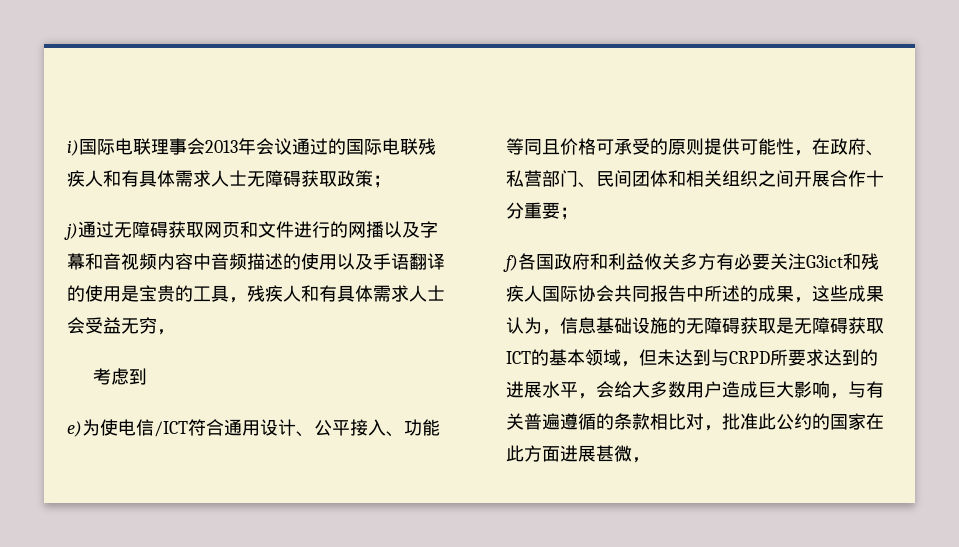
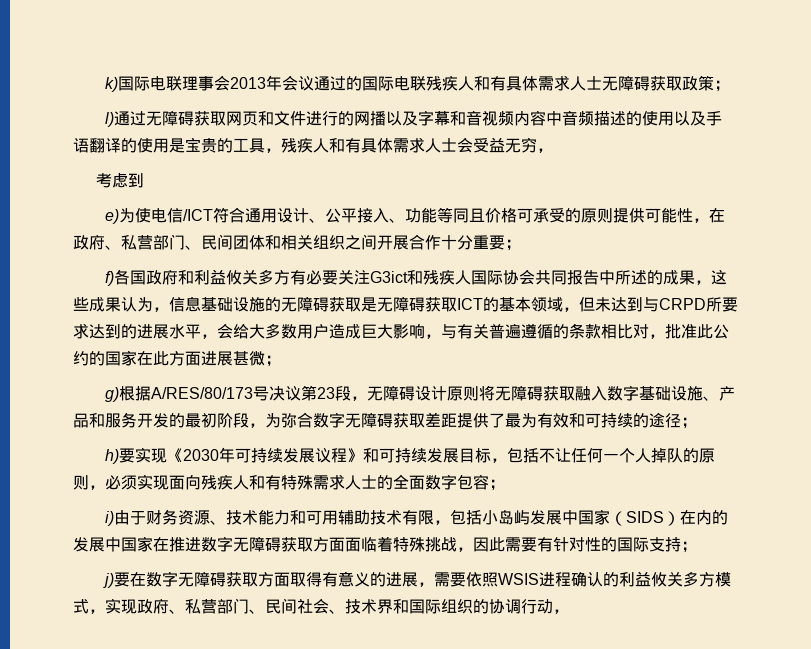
[67,140,79,156] i) -> [105,77,119,92] k)
[64,223,78,240] j) -> [105,112,115,127] l)
(632, 453) none -> [265,355,281,367] [105,385,736,402] [73,412,697,429] [105,447,716,464] [73,474,505,491] [105,509,729,526] [73,536,697,553] [103,571,732,588] [73,598,553,614] ； // g)根据A/RES/80/173号决议第23段，无障碍设计原则将无障碍获取融入数字基础设施、产品和服务开发的最初阶段，为弥合数字无障碍获取差距提供了最为有效和可持续的途径； // h)要实现《2030年可持续发展议程》和可持续发展目标，包括不让任何一个人掉队的原则，必须实现面向残疾人和有特殊需求人士的全面数字包容； // i)由于财务资源、技术能力和可用辅助技术有限，包括小岛屿发展中国家（SIDS）在内的发展中国家在推进数字无障碍获取方面面临着特殊挑战，因此需要有针对性的国际支持； // j)要在数字无障碍获取方面取得有意义的进展，需要依照WSIS进程确认的利益攸关多方模式，实现政府、私营部门、民间社会、技术界和国际组织的协调行动

